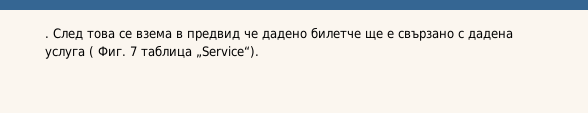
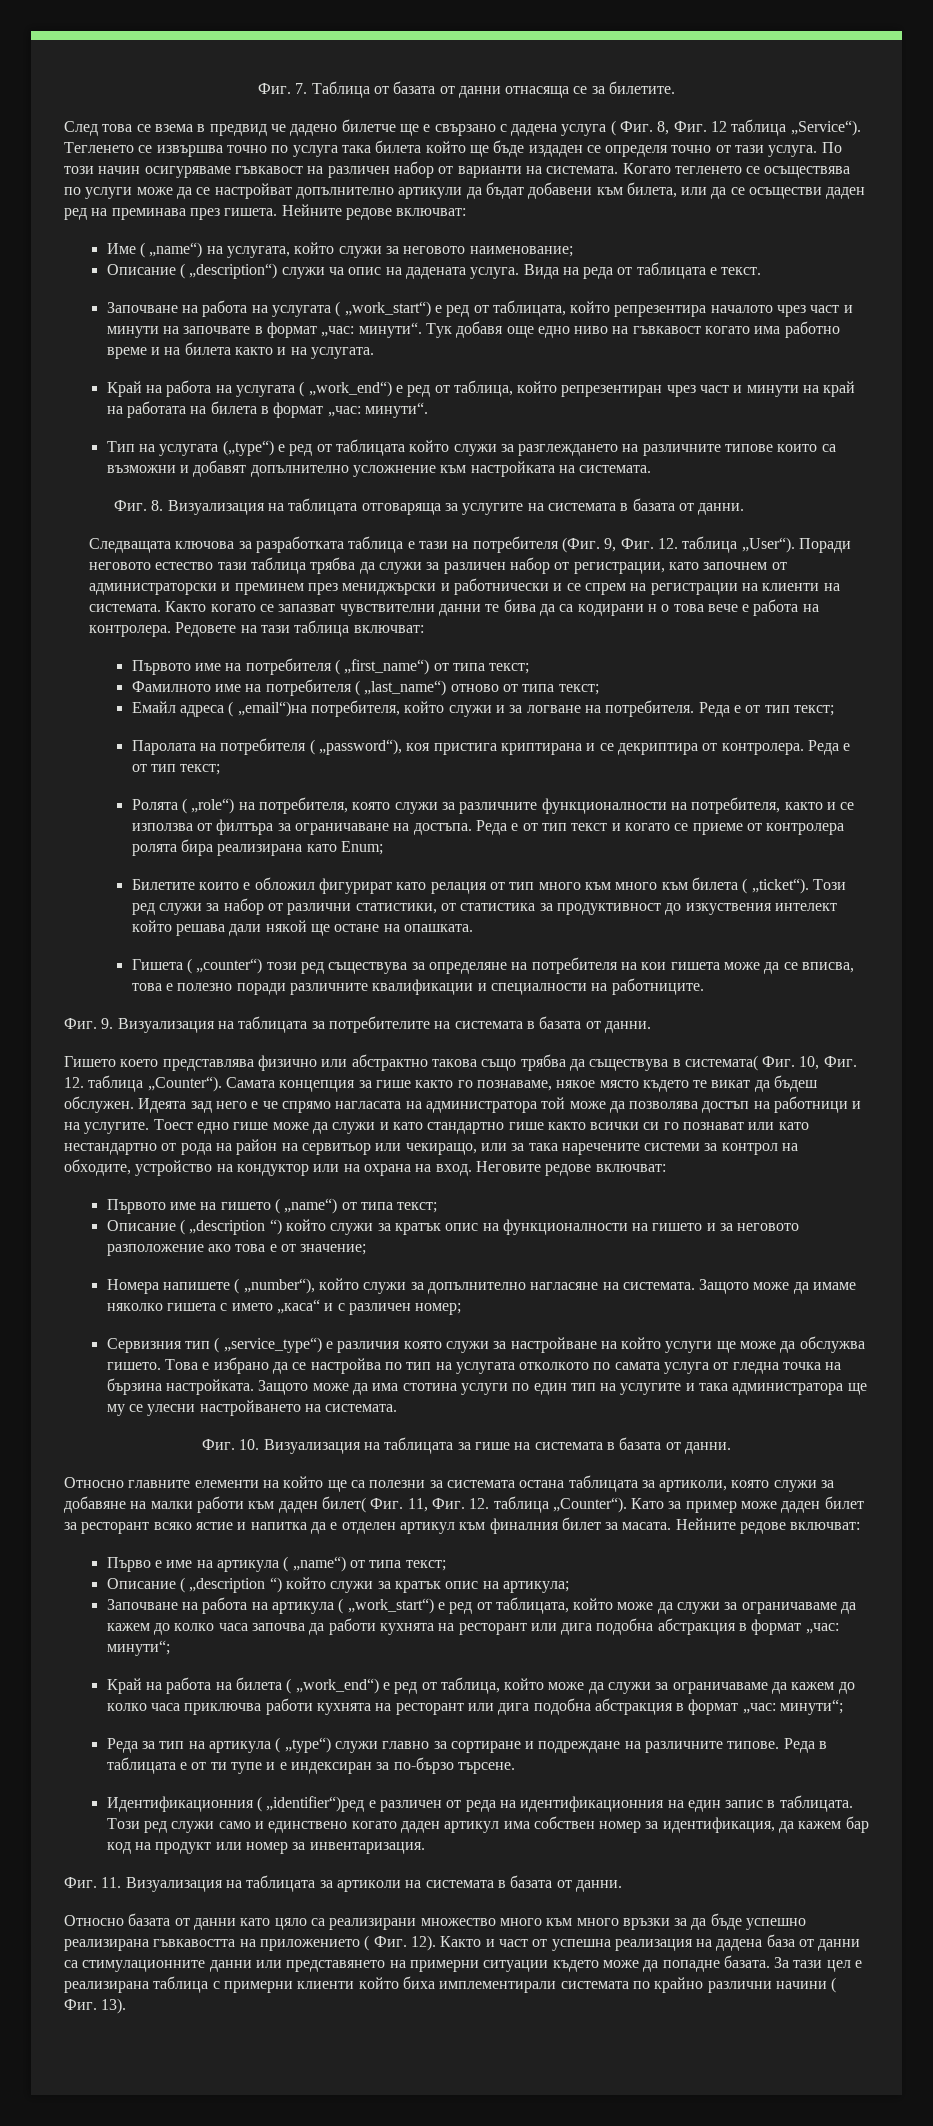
[45,36,49,38] . -> [257,81,676,98] Фиг. 7. Таблица от базата от данни отнасяща се за билетите. //
[130,45,259,58] 7 таблица „Service“). -> [657,119,861,136] [64,140,842,157] [64,161,851,178] [64,182,866,199] [64,204,467,220] [106,242,573,258] [106,262,762,279] [106,300,853,317] [106,321,840,338] [106,342,374,359] [106,380,856,397] [106,401,428,418] [106,439,836,456] [106,460,652,477] [114,498,745,515] [89,536,851,553] [89,557,787,574] [89,578,840,595] [89,599,819,616] [89,620,424,637] [131,658,530,675] [131,679,599,696] [131,700,834,717] [131,738,851,755] [131,764,221,775] [131,797,855,814] [131,819,845,835] [131,839,383,856] [131,877,846,894] [131,898,837,915] [131,920,473,936] [131,957,854,974] [131,978,704,995] [64,1016,651,1033] [64,1054,857,1071] [64,1075,819,1092] [64,1096,862,1113] [64,1119,809,1134] [64,1139,799,1155] [64,1159,666,1176] [106,1198,438,1214] [106,1219,800,1235] [106,1244,367,1256] [106,1278,857,1294] [106,1299,462,1315] [106,1336,865,1353] [106,1357,842,1374] [106,1378,867,1395] [106,1400,398,1416] [202,1437,731,1454] [64,1475,835,1492] [64,1496,864,1513] [64,1517,861,1534] [106,1556,446,1572] [106,1577,569,1593] [106,1597,857,1614] [106,1618,839,1635] [106,1640,170,1656] [106,1677,855,1694] [106,1698,844,1715] [106,1737,828,1753] [106,1757,515,1774] [106,1795,853,1812] [106,1816,869,1833] [106,1842,425,1854] [64,1875,622,1892] [64,1913,807,1930] [64,1934,861,1951] [64,1955,863,1972] [64,1976,837,1993] [64,1998,127,2014] 8, Фиг. 12 таблица „Service“). Тегленето се извършва точно по услуга така билета който ще бъде издаден се определя точно от тази услуга. По този начин осигуряваме гъвкавост на различен набор от варианти на системата. Когато тегленето се осъществява по услуги може да се настройват допълнително артикули да бъдат добавени към билета, или да се осъществи даден ред на преминава през гишета. Нейните редове включват: // Име ( „name“) на услугата, който служи за неговото наименование; // Описание ( „description“) служи ча опис на дадената услуга. Вида на реда от таблицата е текст. // Започване на работа на услугата ( „work_start“) е ред от таблицата, който репрезентира началото чрез част и минути на започвате в формат „час: минути“. Тук добавя още едно ниво на гъвкавост когато има работно време и на билета както и на услугата. // Край на работа на услугата ( „work_end“) е ред от таблица, който репрезентиран чрез част и минути на край на работата на билета в формат „час: минути“. // Тип на услугата („type“) е ред от таблицата който служи за разглеждането на различните типове които са възможни и добавят допълнително усложнение към настройката на системата. // Фиг. 8. Визуализация на таблицата отговаряща за услугите на системата в базата от данни. // Следващата ключова за разработката таблица е тази на потребителя (Фиг. 9, Фиг. 12. таблица „User“). Поради неговото естество тази таблица трябва да служи за различен набор от регистрации, като започнем от администраторски и преминем през мениджърски и работнически и се спрем на регистрации на клиенти на системата. Както когато се запазват чувствителни данни те бива да са кодирани н о това вече е работа на контролера. Редовете на тази таблица включват: // Първото име на потребителя ( „first_name“) от типа текст; // Фамилното име на потребителя ( „last_name“) отново от типа текст; // Емайл адреса ( „email“)на потребителя, който служи и за логване на потребителя. Реда е от тип текст; // Паролата на потребителя ( „password“), коя пристига криптирана и се декриптира от контролера. Реда е от тип текст; // Ролята ( „role“) на потребителя, която служи за различните функционалности на потребителя, както и се използва от филтъра за ограничаване на достъпа. Реда е от тип текст и когато се приеме от контролера ролята бира реализирана като Enum; // Билетите които е обложил фигурират като релация от тип много към много към билета ( „ticket“). Този ред служи за набор от различни статистики, от статистика за продуктивност до изкуствения интелект който решава дали някой ще остане на опашката. // Гишета ( „counter“) този ред съществува за определяне на потребителя на кои гишета може да се вписва, това е полезно поради различните квалификации и специалности на работниците. // Фиг. 9. Визуализация на таблицата за потребителите на системата в базата от данни. // Гишето което представлява физично или абстрактно такова също трябва да съществува в системата( Фиг. 10, Фиг. 12. таблица „Counter“). Самата концепция за гише както го познаваме, някое място където те викат да бъдеш обслужен. Идеята зад него е че спрямо нагласата на администратора той може да позволява достъп на работници и на услугите. Тоест едно гише може да служи и като стандартно гише както всички си го познават или като нестандартно от рода на район на сервитьор или чекиращо, или за така наречените системи за контрол на обходите, устройство на кондуктор или на охрана на вход. Неговите редове включват: // Първото име на гишето ( „name“) от типа текст; // Описание ( „description “) който служи за кратък опис на функционалности на гишето и за неговото разположение ако това е от значение; // Номера напишете ( „number“), който служи за допълнително нагласяне на системата. Защото може да имаме няколко гишета с името „каса“ и с различен номер; // Сервизния тип ( „service_type“) е различия която служи за настройване на който услуги ще може да обслужва гишето. Това е избрано да се настройва по тип на услугата отколкото по самата услуга от гледна точка на бързина настройката. Защото може да има стотина услуги по един тип на услугите и така администратора ще му се улесни настройването на системата. // Фиг. 10. Визуализация на таблицата за гише на системата в базата от данни. // Относно главните елементи на който ще са полезни за системата остана таблицата за артиколи, която служи за добавяне на малки работи към даден билет( Фиг. 11, Фиг. 12. таблица „Counter“). Като за пример може даден билет за ресторант всяко ястие и напитка да е отделен артикул към финалния билет за масата. Нейните редове включват: // Първо е име на артикула ( „name“) от типа текст; // Описание ( „description “) който служи за кратък опис на артикула; // Започване на работа на артикула ( „work_start“) е ред от таблицата, който може да служи за ограничаваме да кажем до колко часа започва да работи кухнята на ресторант или дига подобна абстракция в формат „час: минути“; // Край на работа на билета ( „work_end“) е ред от таблица, който може да служи за ограничаваме да кажем до колко часа приключва работи кухнята на ресторант или дига подобна абстракция в формат „час: минути“; // Реда за тип на артикула ( „type“) служи главно за сортиране и подреждане на различните типове. Реда в таблицата е от ти тупе и е индексиран за по-бързо търсене. // Идентификационния ( „identifier“)ред е различен от реда на идентификационния на един запис в таблицата. Този ред служи само и единствено когато даден артикул има собствен номер за идентификация, да кажем бар код на продукт или номер за инвентаризация. // Фиг. 11. Визуализация на таблицата за артиколи на системата в базата от данни. // Относно базата от данни като цяло са реализирани множество много към много връзки за да бъде успешно реализирана гъвкавостта на приложението ( Фиг. 12). Както и част от успешна реализация на дадена база от данни са стимулационните данни или представянето на примерни ситуации където може да попадне базата. За тази цел е реализирана таблица с примерни клиенти който биха имплементирали системата по крайно различни начини ( Фиг. 13).

